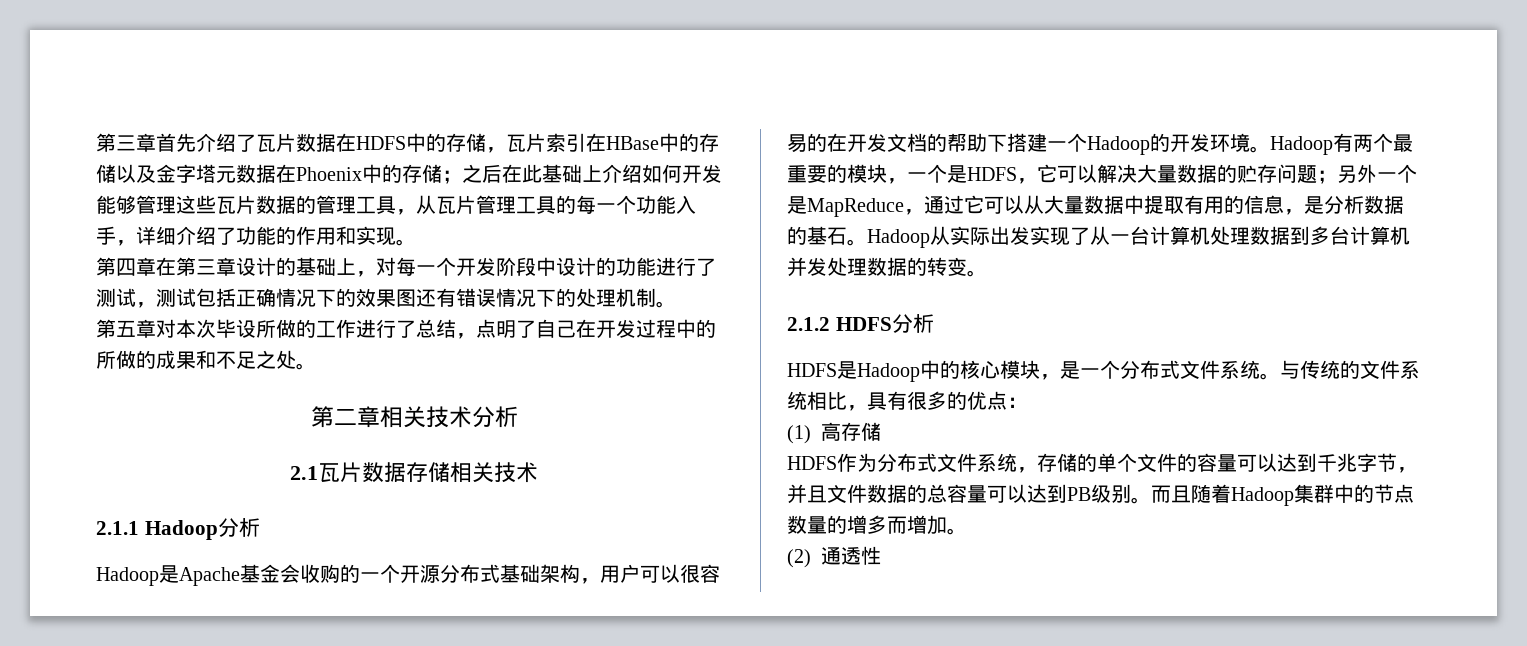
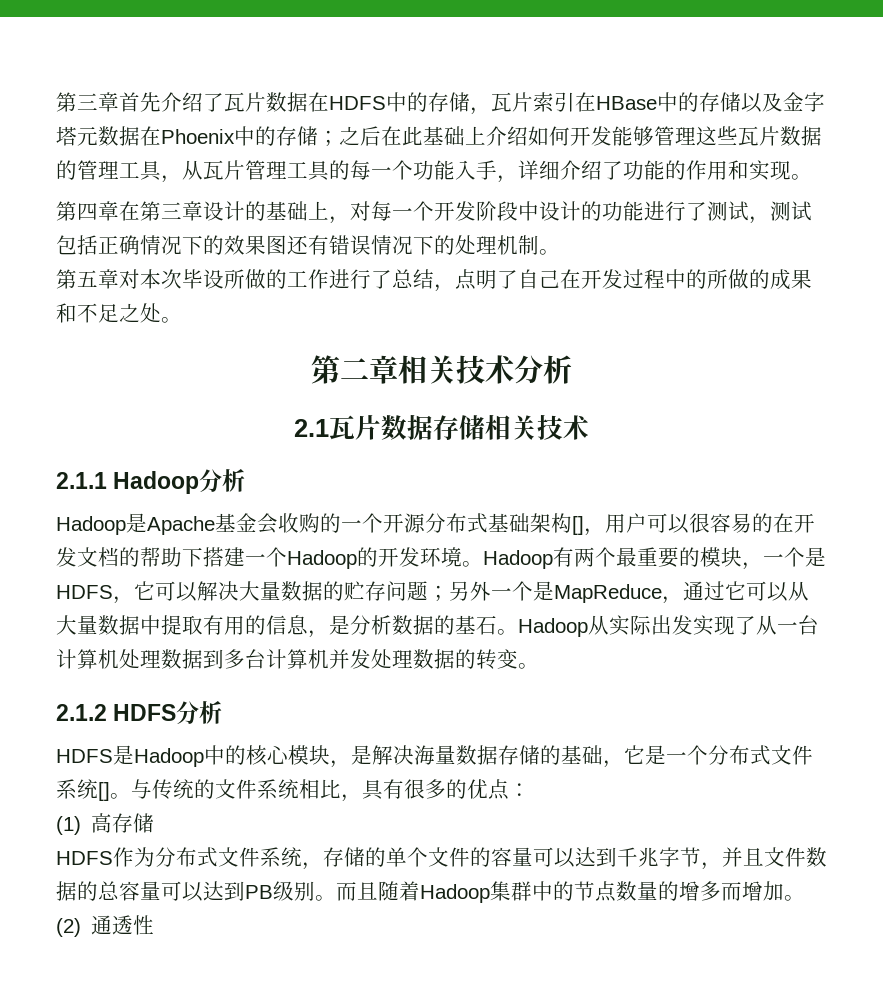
(580, 573) none -> [572,516,584,535] []
(1080, 370) none -> [372,745,666,768] 解决海量数据存储的基础，它是
(1260, 369) none -> [98,782,110,801] []

